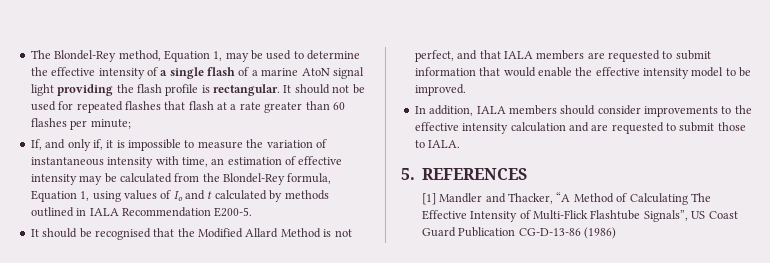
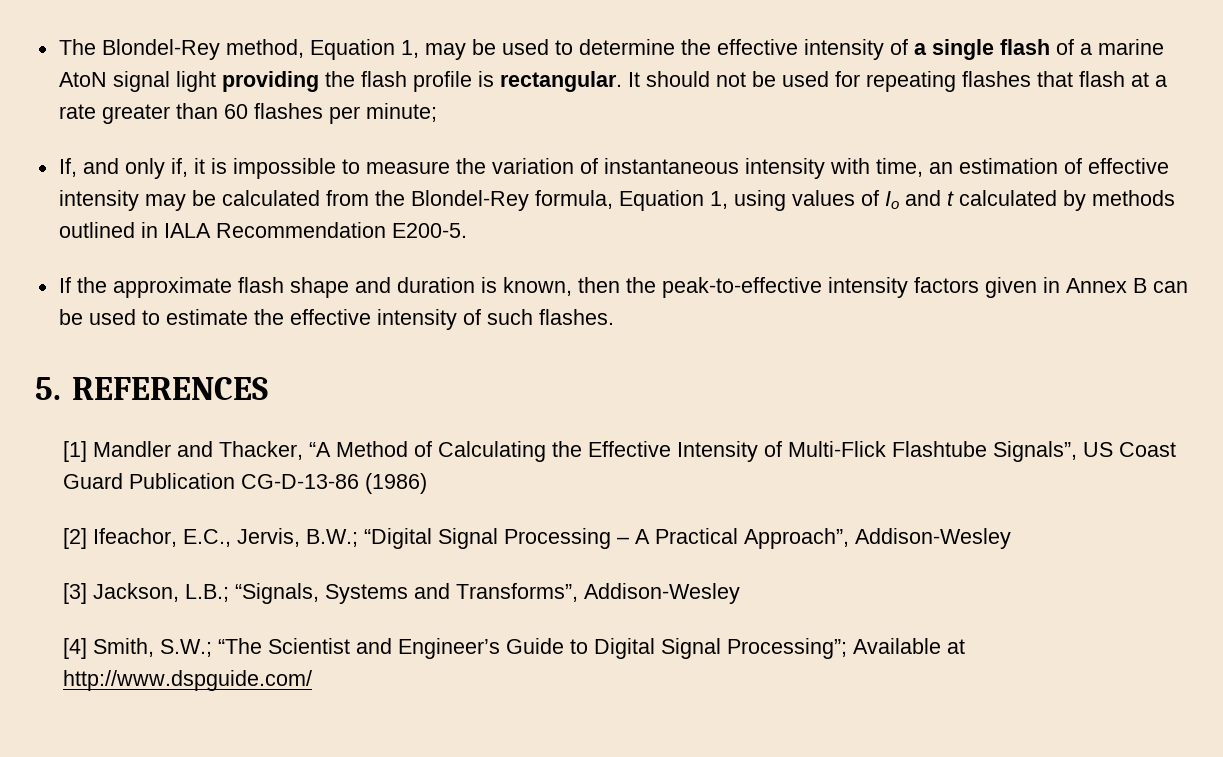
[76,101,123,113] repeated -> [865,71,956,92] repeating
[30,228,352,240] [414,50,711,62] [414,67,752,79] [414,84,466,96] [414,105,752,117] [414,122,746,134] [414,140,461,148] It should be recognised that the Modified Allard Method is not perfect, and that IALA members are requested to submit information that would enable the effective intensity model to be improved. // In addition, IALA members should consider improvements to the effective intensity calculation and are requested to submit those to IALA. -> [58,277,1188,298] [58,309,614,330] If the approximate flash shape and duration is known, then the peak-to-effective intensity factors given in Annex B can be used to estimate the effective intensity of such flashes.
[690,193,711,202] The -> [552,441,583,457] the
(617, 233) none -> [63,528,1012,549] [63,583,741,604] [63,638,966,659] [63,670,313,691] // [2] Ifeachor, E.C., Jervis, B.W.; “Digital Signal Processing – A Practical Approach”, Addison-Wesley // [3] Jackson, L.B.; “Signals, Systems and Transforms”, Addison-Wesley // [4] Smith, S.W.; “The Scientist and Engineer’s Guide to Digital Signal Processing”; Available at http://www.dspguide.com/

